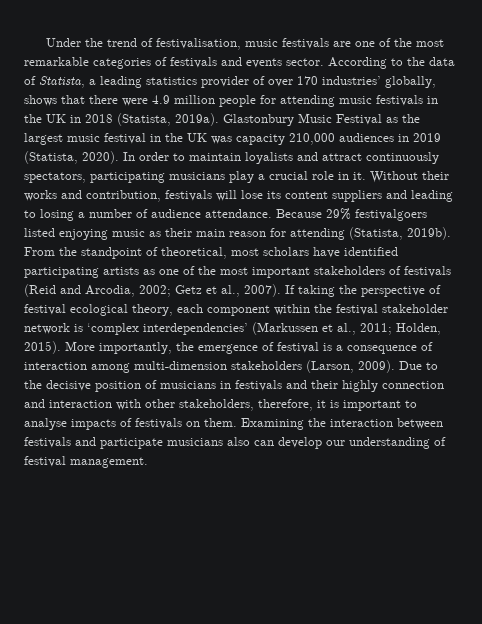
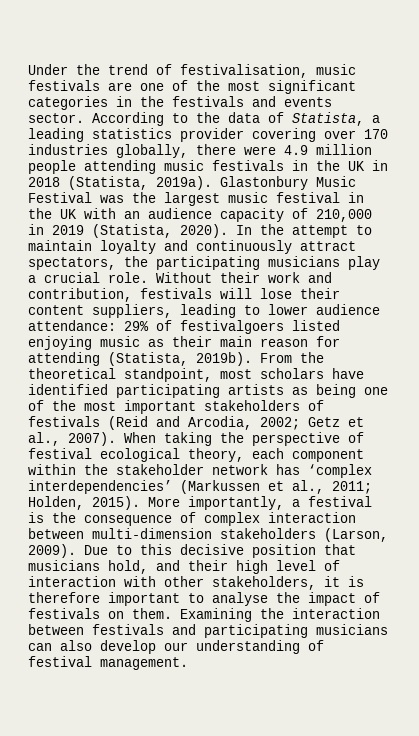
[24,57,167,69] remarkable categories of -> [268,80,356,94] [28,96,164,110] significant categories in the
[253,76,265,85] of -> [252,128,316,142] covering
[322,76,436,88] [24,95,85,106] industries’ globally, shows that -> [28,144,188,158] industries globally,
[260,95,276,104] for -> (76, 167) none
[386,117,398,123] as -> [100,195,124,203] was
[211,133,394,145] was capacity 210,000 audiences -> [84,208,372,222] with an audience capacity of 210,000
[139,152,439,164] [24,172,86,183] order to maintain loyalists and attract continuously spectators, -> [260,224,372,238] [28,240,356,254] [28,256,148,270] the attempt to maintain loyalty and continuously attract spectators, the
[312,171,366,180] role in it. -> [108,272,148,283] role.
[24,190,57,201] works -> [268,272,300,283] work
[267,190,453,202] [24,208,351,221] its content suppliers and leading to losing a number of audience attendance. Because 29% -> [300,288,340,299] [28,304,380,318] [28,320,172,331] their content suppliers, leading to lower audience attendance: 29% of
[81,247,227,259] standpoint of theoretical, -> [28,368,212,382] theoretical standpoint,
(155, 272) none -> [316,384,356,398] being
[285,285,295,294] If -> [124,432,156,443] When
[336,304,378,315] festival -> (108, 469) none
[74,324,83,332] is -> [276,464,300,475] has
[176,342,274,354] the emergence of -> [292,499,300,507] a
[336,345,343,351] a -> [52,512,76,523] the
[24,362,130,373] interaction among -> [204,512,356,526] [28,528,84,539] complex interaction between
[24,380,42,389] the -> [140,544,172,555] this
[145,380,444,392] [24,399,45,408] of musicians in festivals and their highly connection and -> [324,544,356,555] [28,560,340,574] that musicians hold, and their high level of
[258,399,313,411] therefore, -> (316, 583) none
(339, 404) none -> [28,592,100,603] therefore
[71,419,116,430] impacts -> [276,592,356,606] the impact
[100,437,274,449] participate musicians also can -> [204,624,388,638] [28,640,92,651] participating musicians can also

